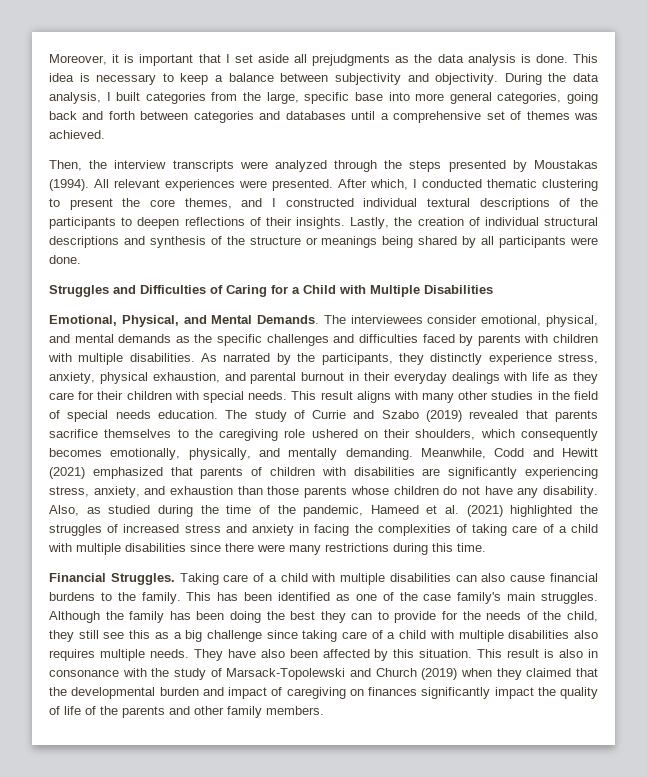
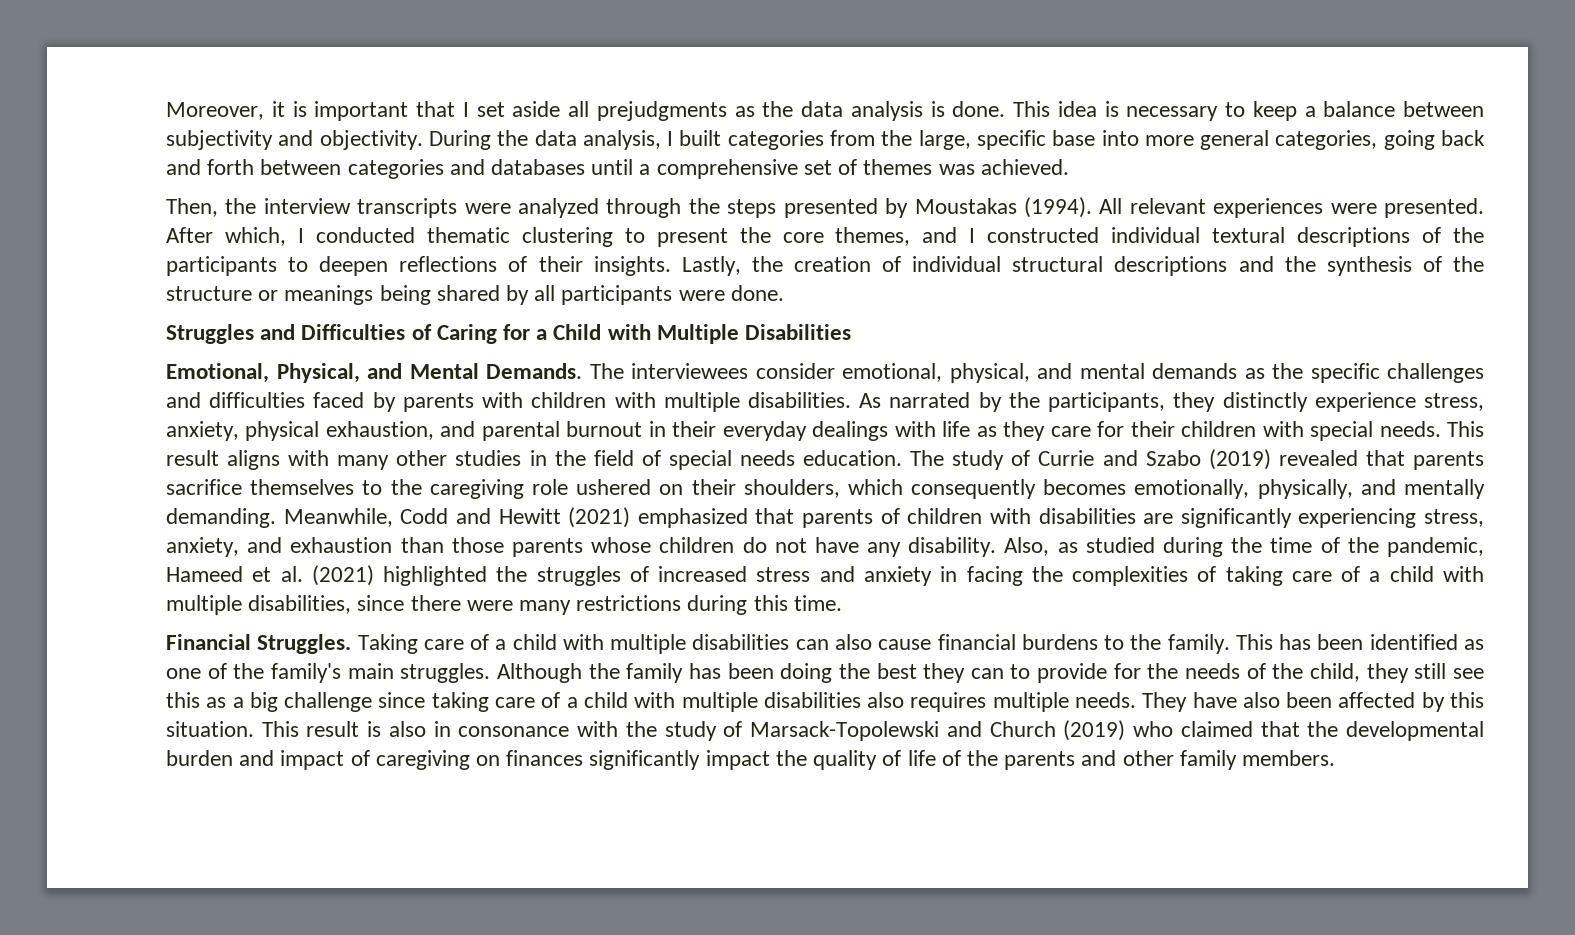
(145, 240) none -> [1284,256,1316,272] the
[125,543,186,552] disabilities -> [248,595,352,614] disabilities,
[423,594,452,601] case -> (265, 671) none
[461,668,522,680] when they -> [1133,721,1174,737] who

